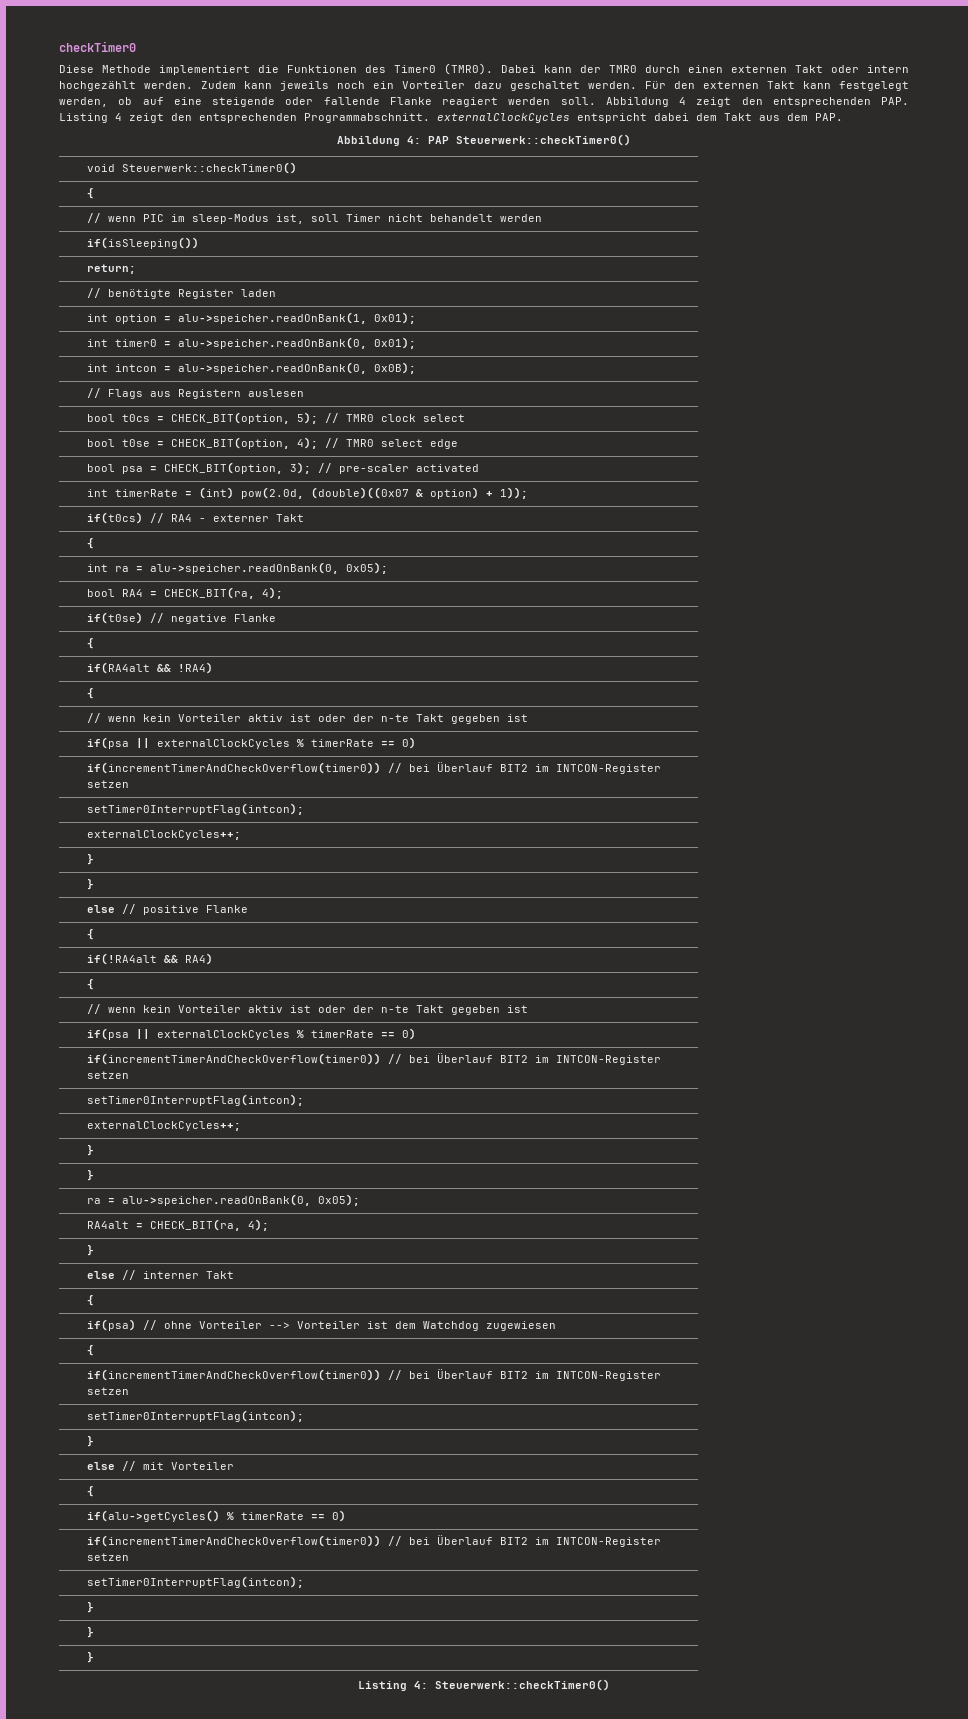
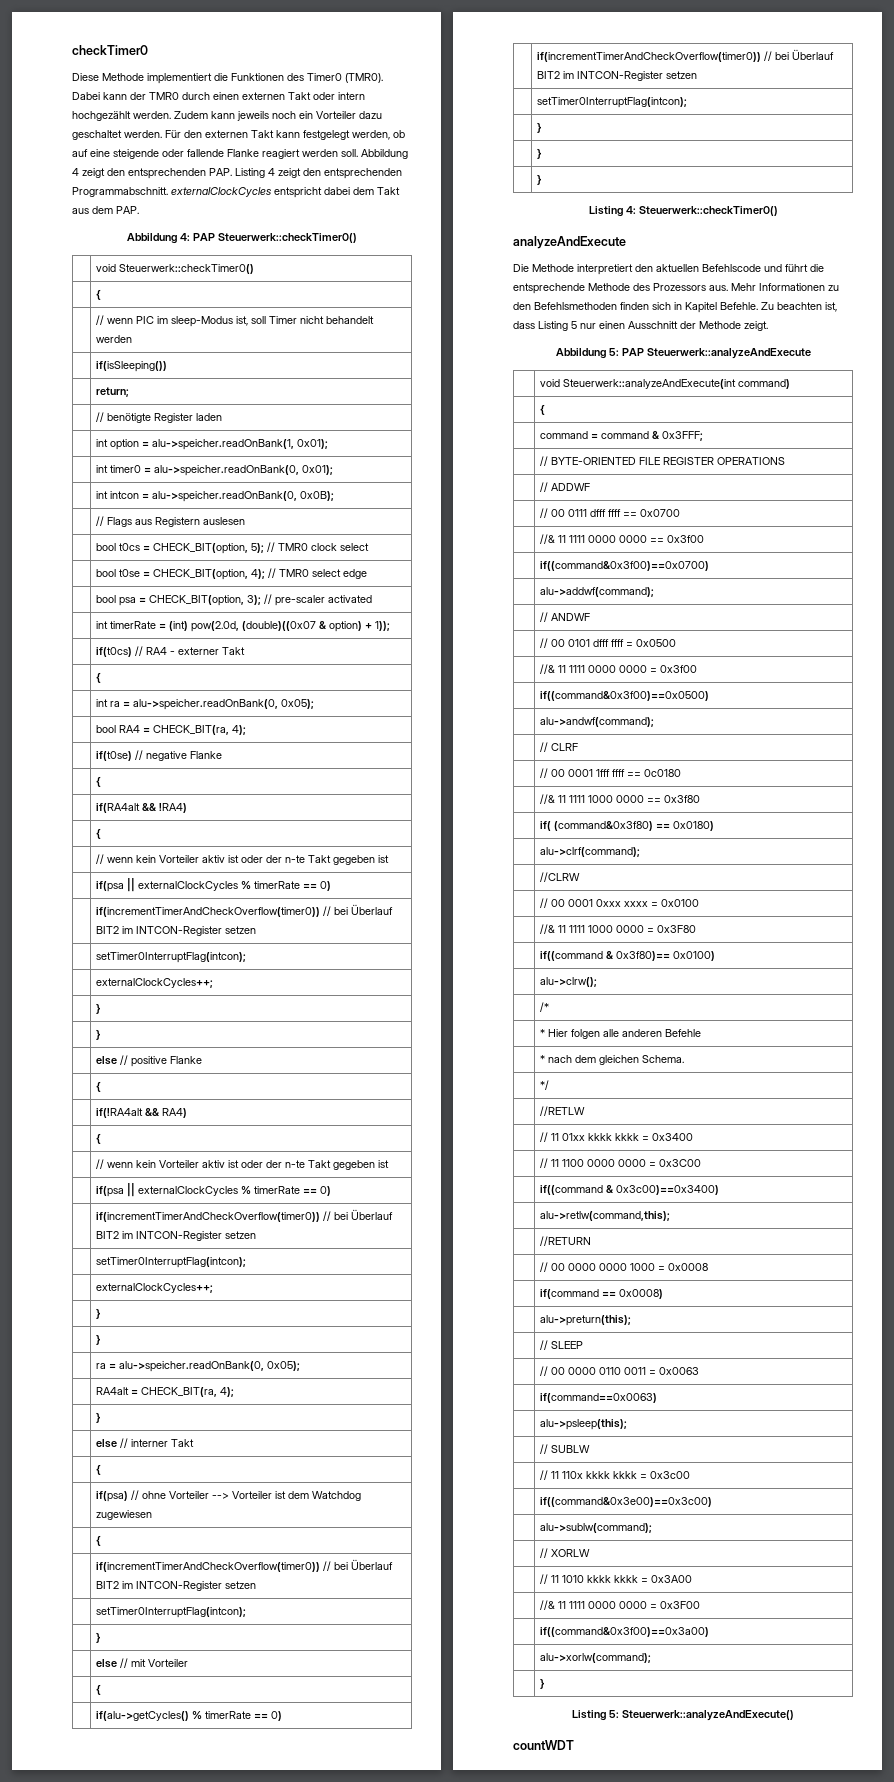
(610, 1685) none -> [513,236,626,249] [513,264,824,275] [513,283,839,294] [513,302,837,313] [513,321,768,331] [555,348,811,359] [540,379,791,389] [540,404,546,415] [540,431,704,441] [540,456,786,466] [540,482,591,492] [540,508,681,518] [540,534,705,544] [540,561,710,571] [540,587,655,597] [540,612,591,622] [540,638,677,648] [540,664,698,674] [540,691,710,701] [540,717,655,727] [540,742,579,752] [540,768,682,778] [540,794,701,804] [540,821,715,831] [540,847,641,857] [540,872,581,882] [540,898,700,908] [540,924,697,934] [540,951,716,961] [540,977,598,987] [540,1002,550,1012] [540,1029,702,1039] [540,1055,685,1065] [540,1080,550,1090] [540,1106,586,1116] [540,1132,694,1142] [540,1158,702,1168] [540,1185,720,1195] [540,1211,671,1221] [540,1236,592,1246] [540,1262,709,1272] [540,1289,664,1299] [540,1315,632,1326] [540,1340,584,1350] [540,1366,700,1376] [540,1393,658,1403] [540,1419,628,1430] [540,1444,591,1454] [540,1470,691,1480] [540,1497,713,1507] [540,1523,653,1533] [540,1548,591,1558] [540,1574,693,1584] [540,1600,701,1610] [540,1627,710,1637] [540,1653,652,1663] [540,1678,546,1689] [572,1710,794,1721] [513,1740,574,1750] // analyzeAndExecute // Die Methode interpretiert den aktuellen Befehlscode und führt die entsprechende Methode des Prozessors aus. Mehr Informationen zu den Befehlsmethoden finden sich in Kapitel Befehle. Zu beachten ist, dass Listing 5 nur einen Ausschnitt der Methode zeigt. // Abbildung 5: PAP Steuerwerk::analyzeAndExecute // | void Steuerwerk::analyzeAndExecute(int command) // | { // | command = command & 0x3FFF; // | // BYTE-ORIENTED FILE REGISTER OPERATIONS // | // ADDWF // | // 00 0111 dfff ffff == 0x0700 // | //& 11 1111 0000 0000 == 0x3f00 // | if((command&0x3f00)==0x0700) // | alu->addwf(command); // | // ANDWF // | // 00 0101 dfff ffff = 0x0500 // | //& 11 1111 0000 0000 = 0x3f00 // | if((command&0x3f00)==0x0500) // | alu->andwf(command); // | // CLRF // | // 00 0001 1fff ffff == 0c0180 // | //& 11 1111 1000 0000 == 0x3f80 // | if( (command&0x3f80) == 0x0180) // | alu->clrf(command); // | //CLRW // | // 00 0001 0xxx xxxx = 0x0100 // | //& 11 1111 1000 0000 = 0x3F80 // | if((command & 0x3f80)== 0x0100) // | alu->clrw(); // | /* // | * Hier folgen alle anderen Befehle // | * nach dem gleichen Schema. // | */ // | //RETLW // | // 11 01xx kkkk kkkk = 0x3400 // | // 11 1100 0000 0000 = 0x3C00 // | if((command & 0x3c00)==0x3400) // | alu->retlw(command,this); // | //RETURN // | // 00 0000 0000 1000 = 0x0008 // | if(command == 0x0008) // | alu->preturn(this); // | // SLEEP // | // 00 0000 0110 0011 = 0x0063 // | if(command==0x0063) // | alu->psleep(this); // | // SUBLW // | // 11 110x kkkk kkkk = 0x3c00 // | if((command&0x3e00)==0x3c00) // | alu->sublw(command); // | // XORLW // | // 11 1010 kkkk kkkk = 0x3A00 // | //& 11 1111 0000 0000 = 0x3F00 // | if((command&0x3f00)==0x3a00) // | alu->xorlw(command); // | } // Listing 5: Steuerwerk::analyzeAndExecute() // countWDT

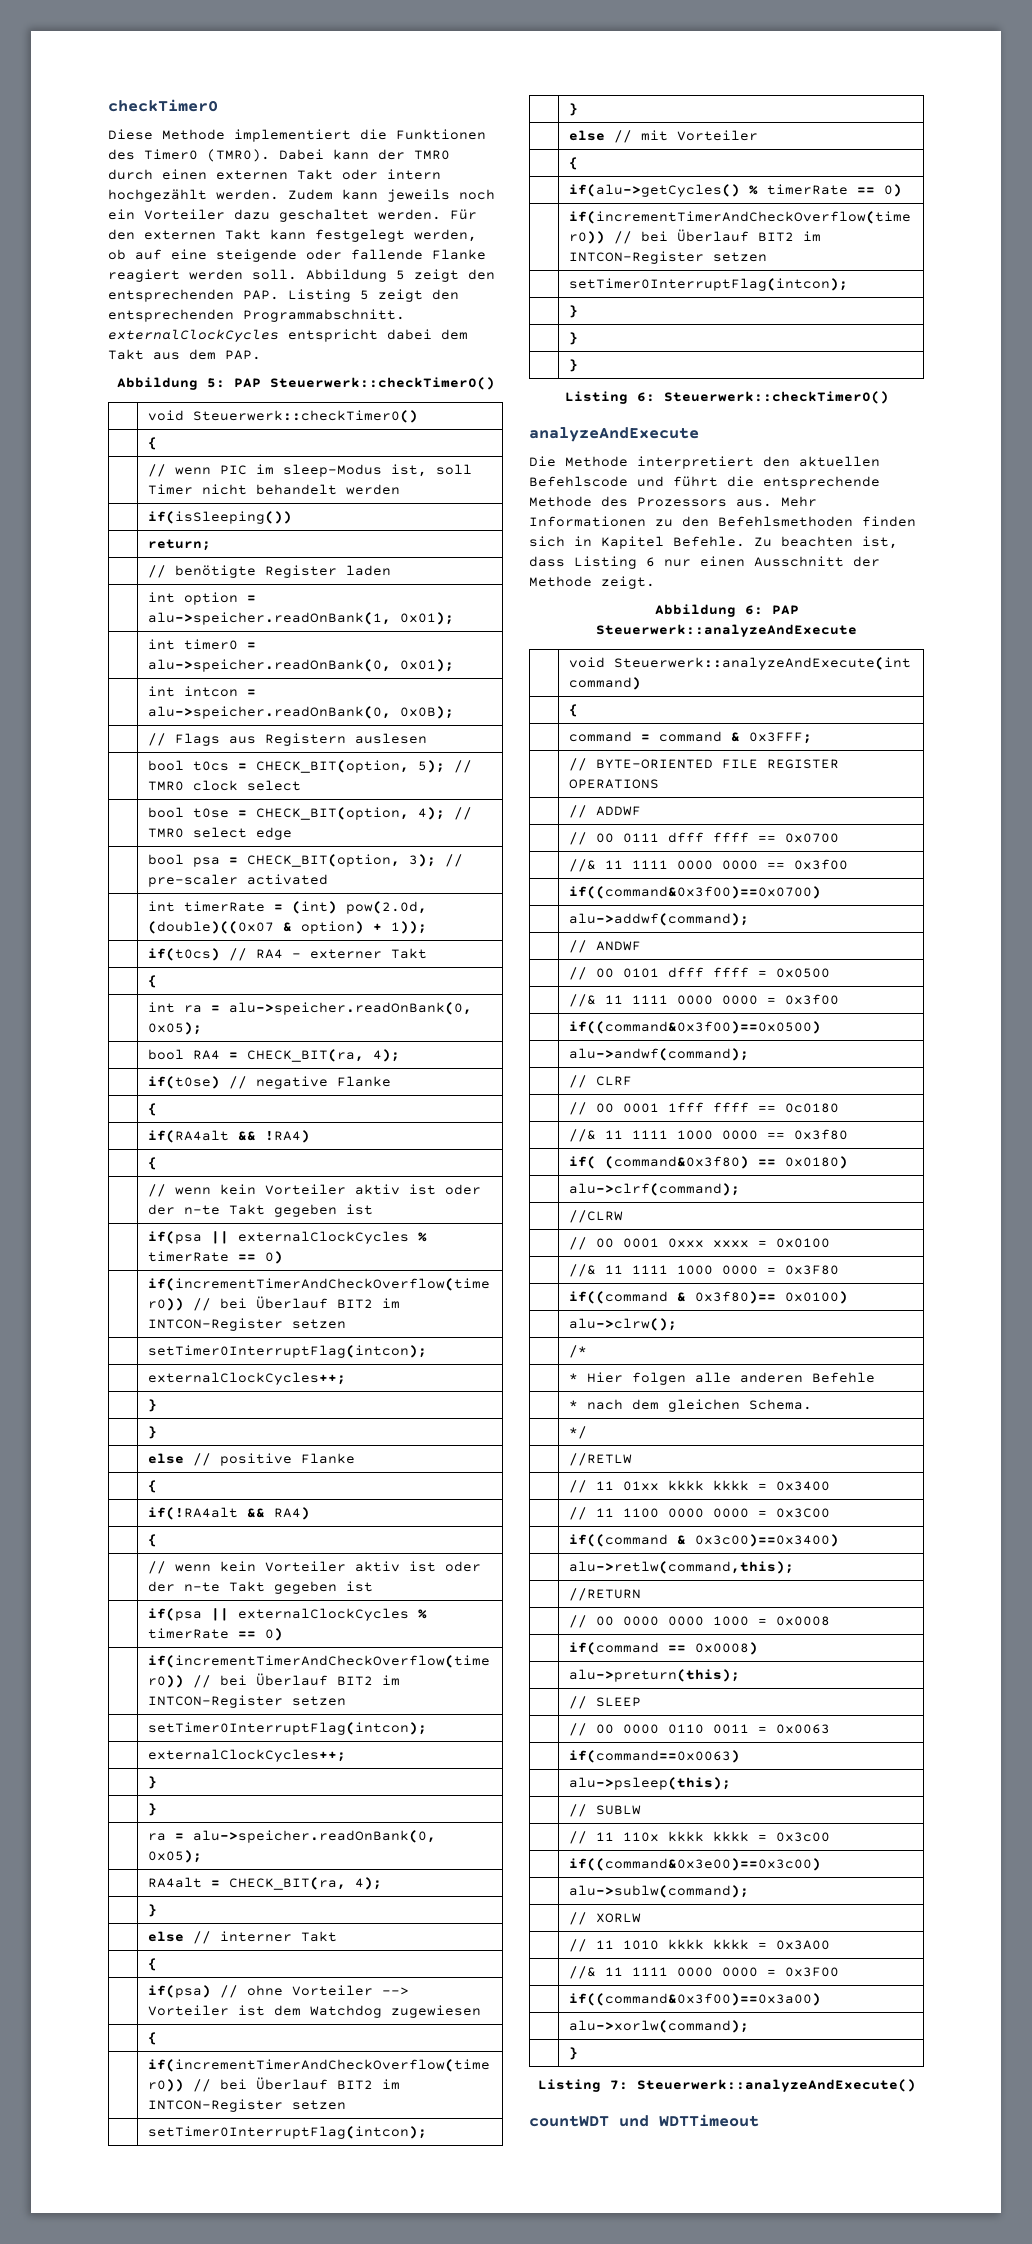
[72,168,79,176] 4 -> [396,270,405,280] 5
[268,168,275,176] 4 -> [360,290,369,300] 5
[180,233,190,241] 4: -> [206,378,225,388] 5:
[625,206,636,214] 4: -> [636,392,655,402] 6:
[571,321,577,329] 5 -> [646,557,655,567] 6
[608,348,619,356] 5: -> [744,605,763,615] 6:
[609,1710,619,1718] 5: -> [609,2080,628,2090] 7:
(574, 1745) none -> [619,2114,759,2127] und WDTTimeout

